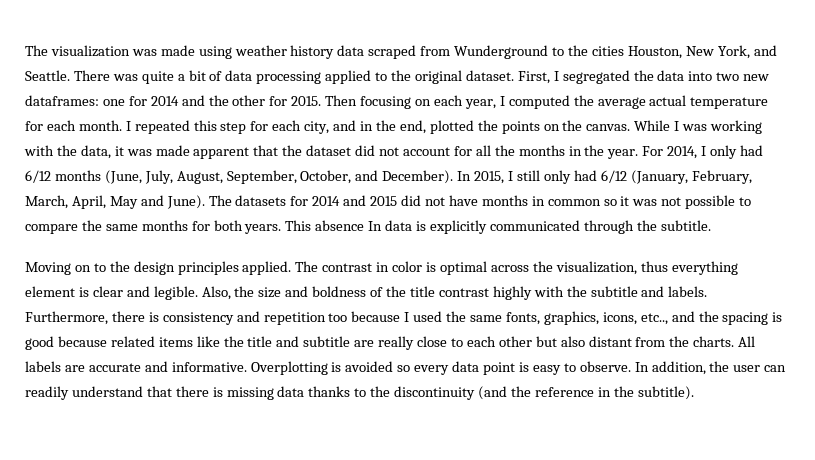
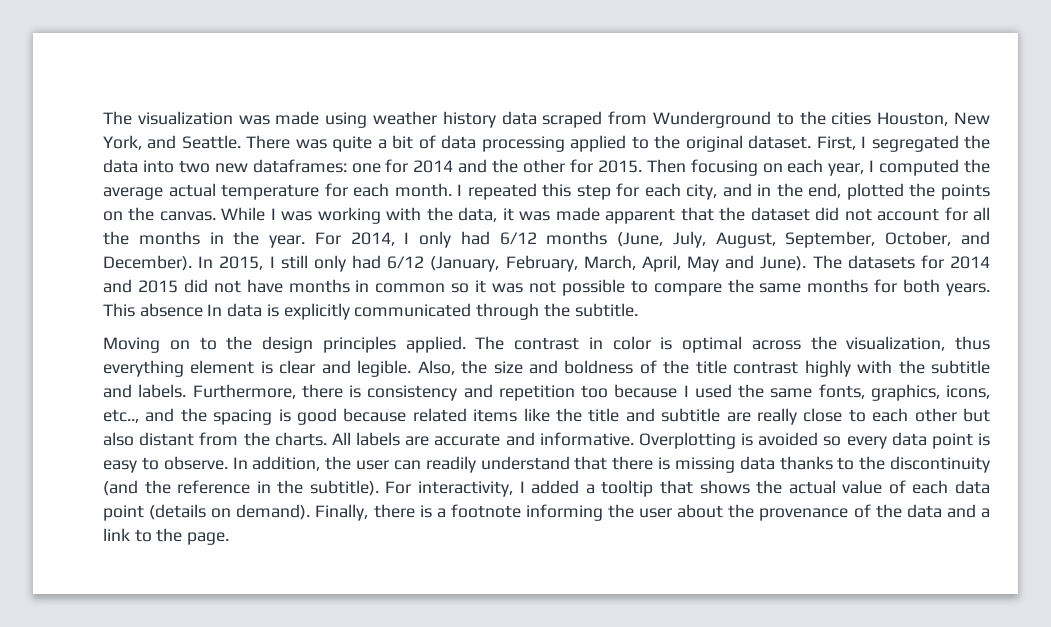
(694, 393) none -> [385,480,990,497] [103,504,990,521] [103,528,230,545] For interactivity, I added a tooltip that shows the actual value of each data point (details on demand). Finally, there is a footnote informing the user about the provenance of the data and a link to the page.

